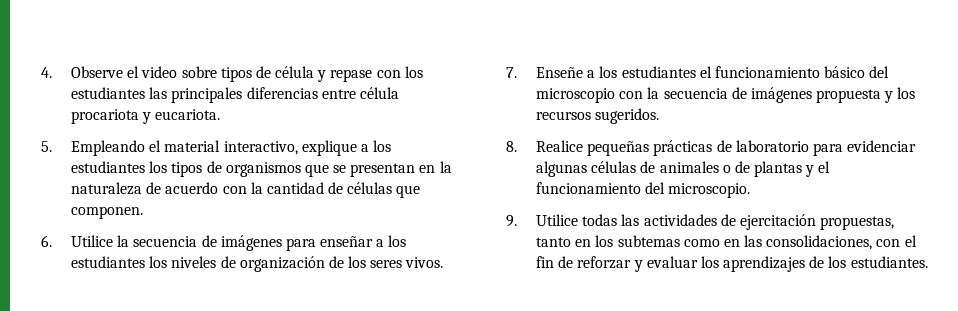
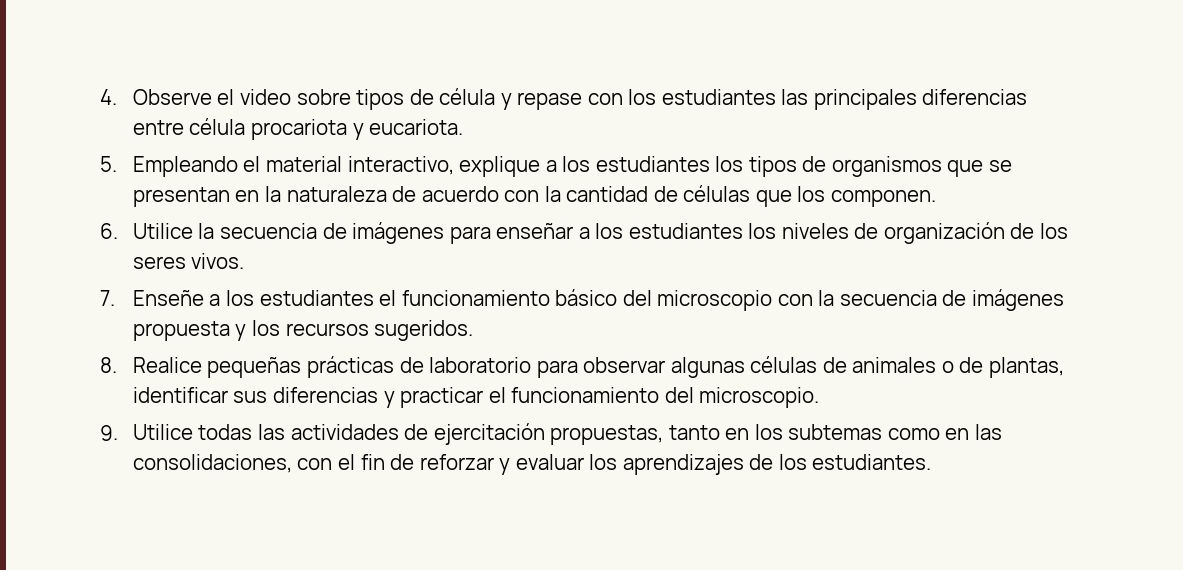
(421, 191) none -> [797,186,826,202] los
[847,140,917,152] evidenciar -> [583,357,666,373] observar
[754,161,815,177] plantas y -> [988,357,1064,378] [132,387,484,408] plantas, identificar sus diferencias y practicar

